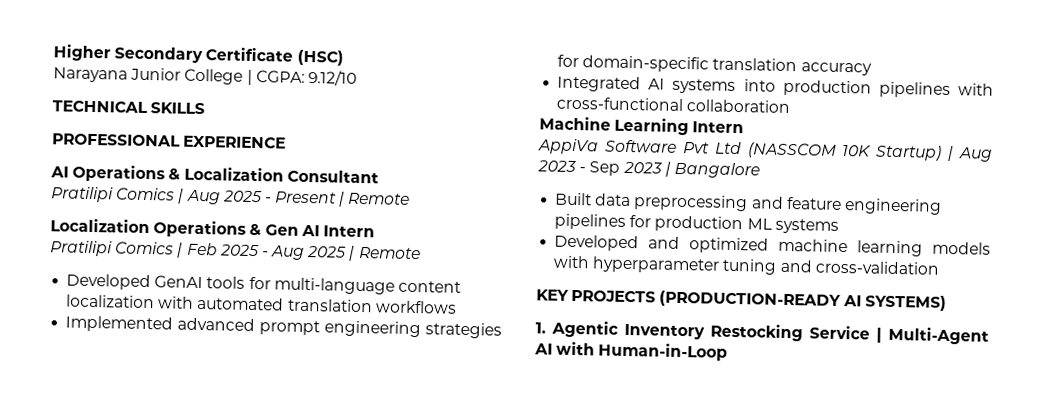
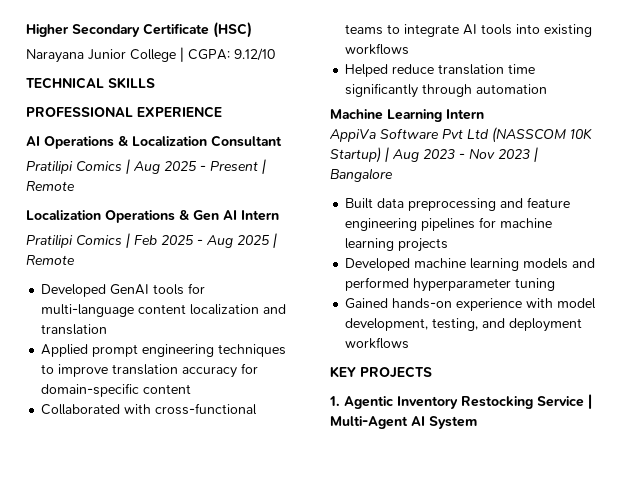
[158,296,457,314] [65,315,502,339] [557,54,872,76] [557,75,994,98] [556,96,792,114] with automated translation workflows // Implemented advanced prompt engineering strategies for domain-specific translation accuracy // Integrated AI systems into production pipelines with cross-functional collaboration -> [263,304,287,314] [41,324,108,335] [41,344,287,357] [41,363,259,378] [41,383,192,397] [41,403,258,415] [345,24,593,37] [345,43,410,55] [345,64,536,77] [345,83,548,98] and translation // Applied prompt engineering techniques to improve translation accuracy for domain-specific content // Collaborated with cross-functional teams to integrate AI tools into existing workflows // Helped reduce translation time significantly through automation
[589,161,621,176] Sep -> [469,148,495,160] Nov
[654,215,839,234] [554,234,770,254] production ML systems // Developed and optimized -> [500,218,553,228] [345,238,449,252] [345,258,411,271] machine learning projects // Developed
[553,255,591,269] with -> [572,258,596,268] [345,277,410,291] and performed
[779,259,940,275] and cross-validation -> [345,298,597,311] [345,318,583,332] [345,337,410,349] // Gained hands-on experience with model development, testing, and deployment workflows
[659,290,947,311] (PRODUCTION-READY AI SYSTEMS) -> (432, 372) none
[556,341,729,361] with Human-in-Loop -> [429,416,477,429] System

